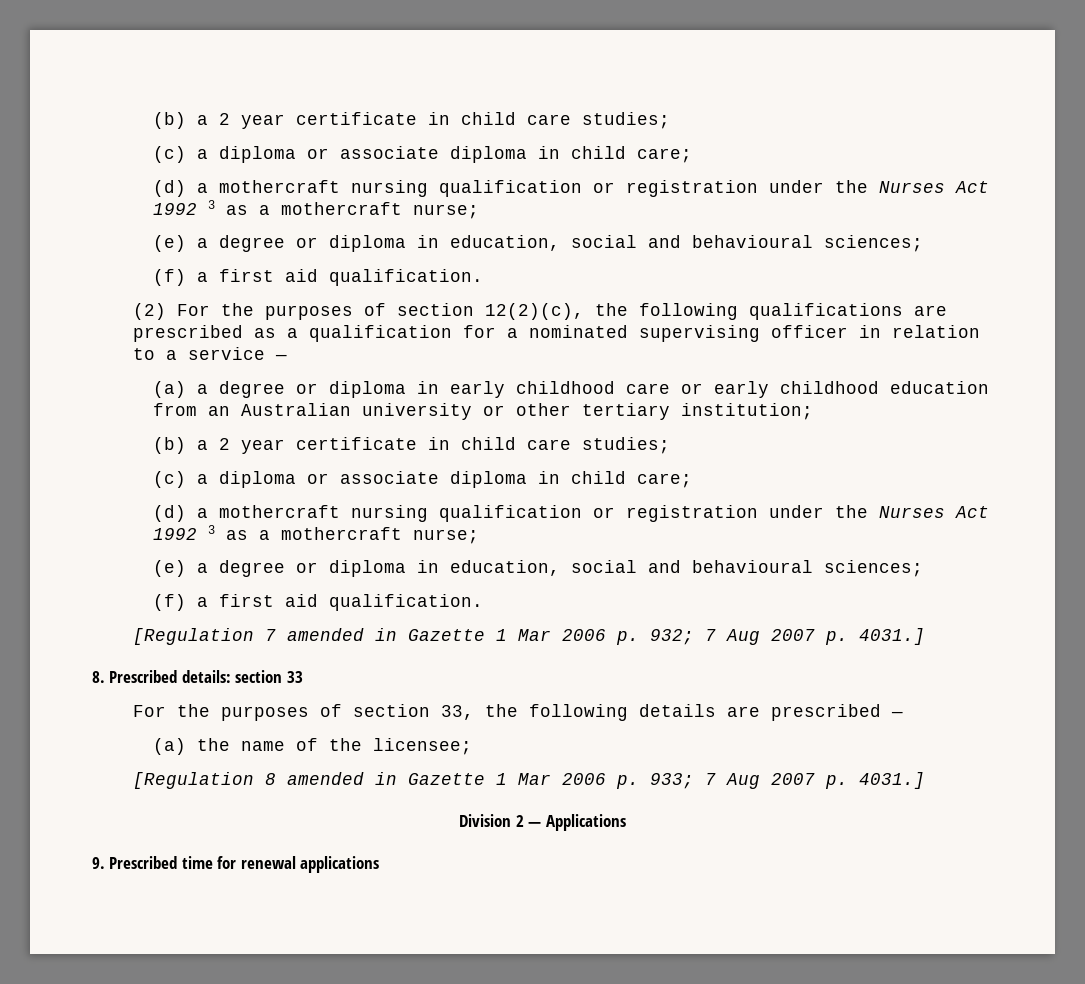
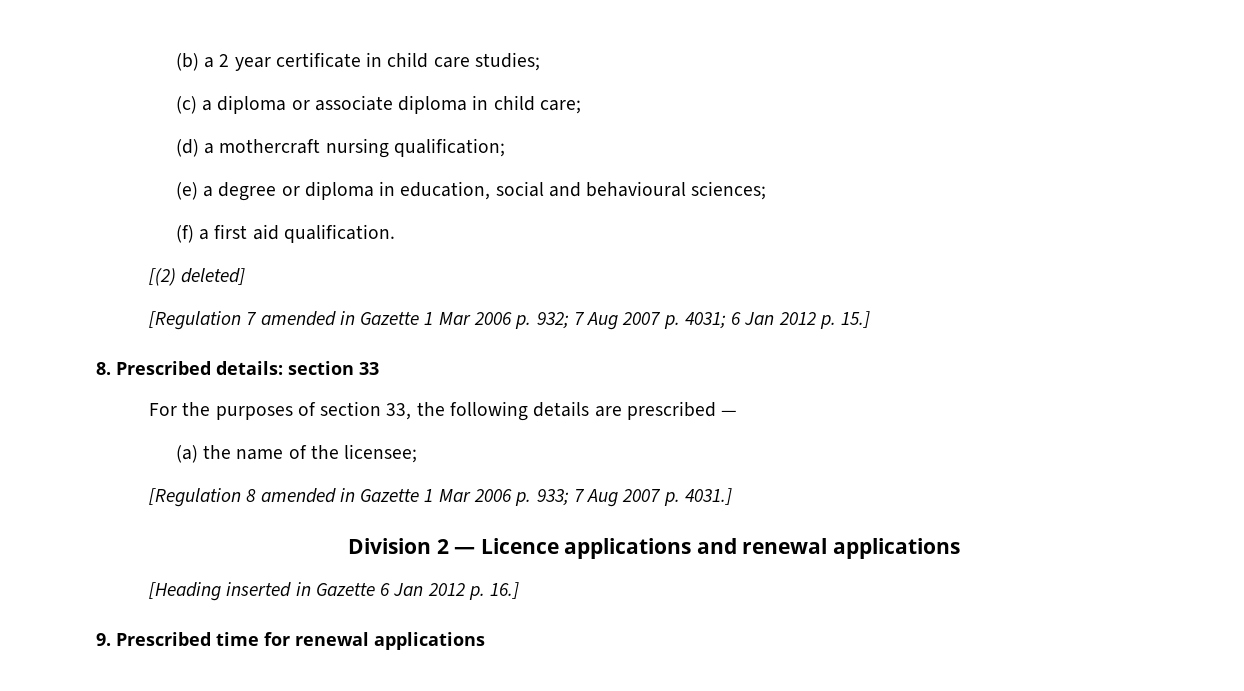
[439,180,990,197] [153,200,480,219] qualification or registration under the Nurses Act 1992 3 as a mothercraft nurse; -> [393,138,505,157] qualification;
[132,303,947,320] [132,325,980,342] [132,347,287,360] [153,381,990,398] [153,403,814,420] [153,437,671,454] [153,471,693,488] [153,505,990,522] [153,525,480,544] [153,560,924,577] [153,594,484,611] (2) For the purposes of section 12(2)(c), the following qualifications are prescribed as a qualification for a nominated supervising officer in relation to a service — // (a) a degree or diploma in early childhood care or early childhood education from an Australian university or other tertiary institution; // (b) a 2 year certificate in child care studies; // (c) a diploma or associate diploma in child care; // (d) a mothercraft nursing qualification or registration under the Nurses Act 1992 3 as a mothercraft nurse; // (e) a degree or diploma in education, social and behavioural sciences; // (f) a first aid qualification. -> [149,268,246,286] [(2) deleted]
[858,628,925,645] 4031.] -> [684,311,871,329] 4031; 6 Jan 2012 p. 15.]
[545,814,626,831] Applications -> [480,538,960,559] [149,582,520,601] Licence applications and renewal applications // [Heading inserted in Gazette 6 Jan 2012 p. 16.]

